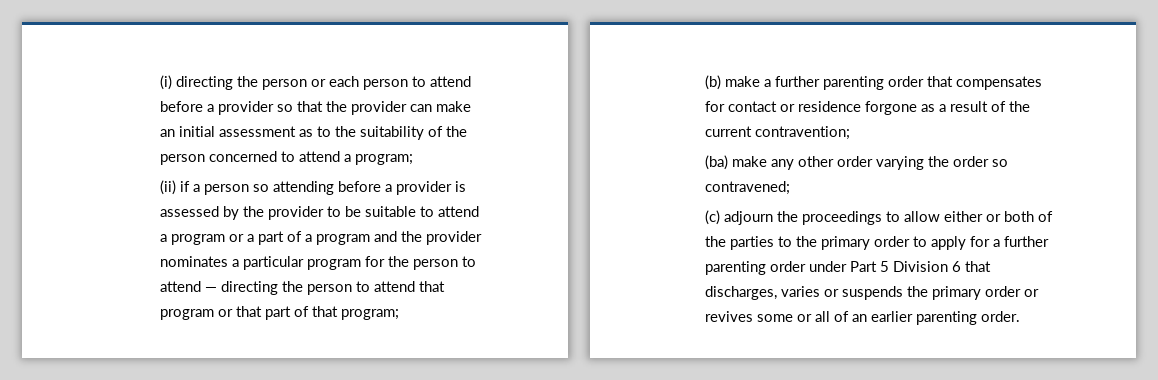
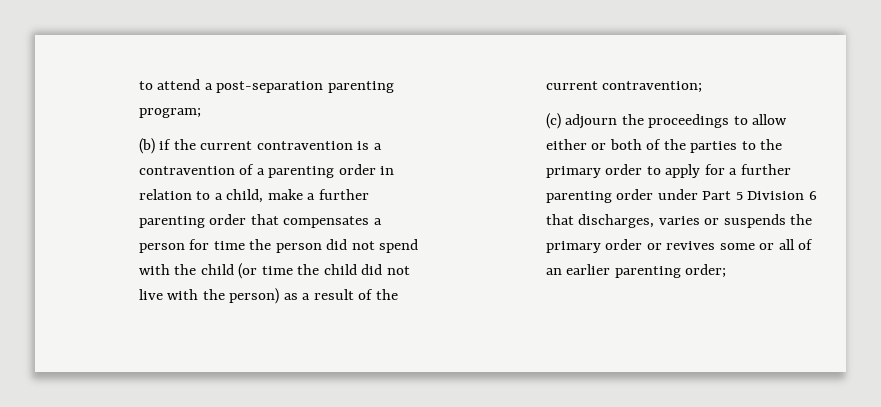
[159,75,471,90] [159,101,471,115] [159,126,467,140] [159,151,413,165] [159,180,466,195] [159,206,479,220] [159,231,482,245] [159,256,476,270] [159,281,445,295] [159,306,399,320] [705,75,722,90] (i) directing the person or each person to attend before a provider so that the provider can make an initial assessment as to the suitability of the person concerned to attend a program; // (ii) if a person so attending before a provider is assessed by the provider to be suitable to attend a program or a part of a program and the provider nominates a particular program for the person to attend — directing the person to attend that program or that part of that program; // (b) -> [139,79,394,93] [139,108,202,118] [139,138,382,154] [139,164,395,178] [139,189,264,203] to attend a post-separation parenting program; // (b) if the current contravention is a contravention of a parenting order in relation to a child,
[705,101,918,115] for contact or residence forgone -> [373,218,382,225] [139,239,419,253] [139,263,410,279] [139,288,280,304] a person for time the person did not spend with the child (or time the child did not live with the person)
[705,155,1009,170] [705,181,791,195] // (ba) make any other order varying the order so contravened; -> (703, 87) none
[981,311,1021,322] order. -> [685,264,727,278] order;

